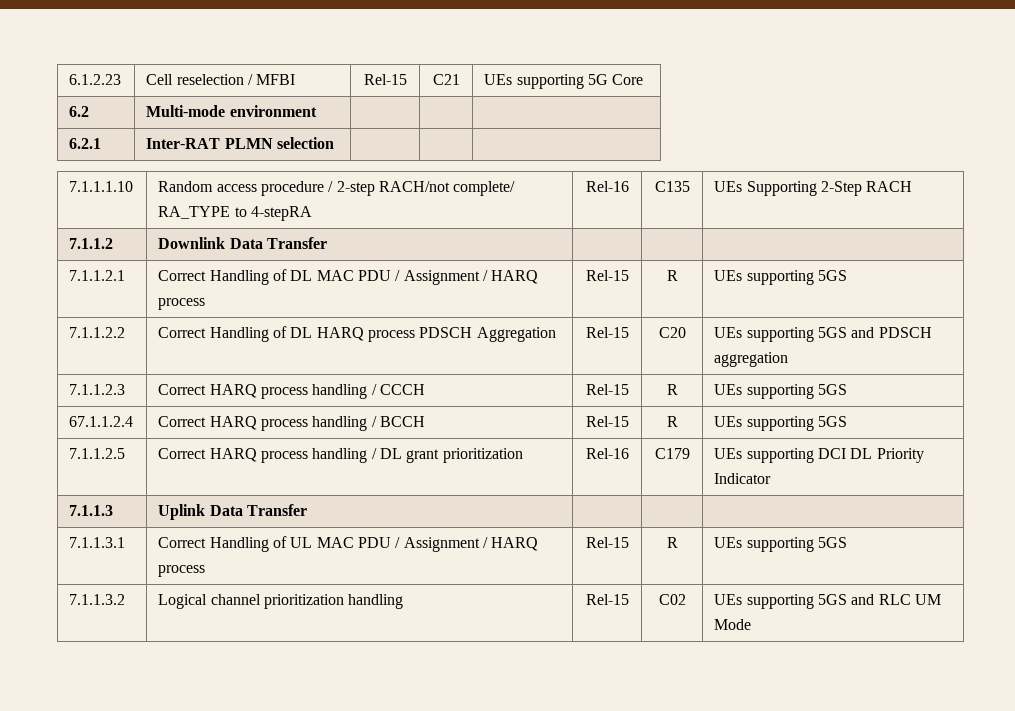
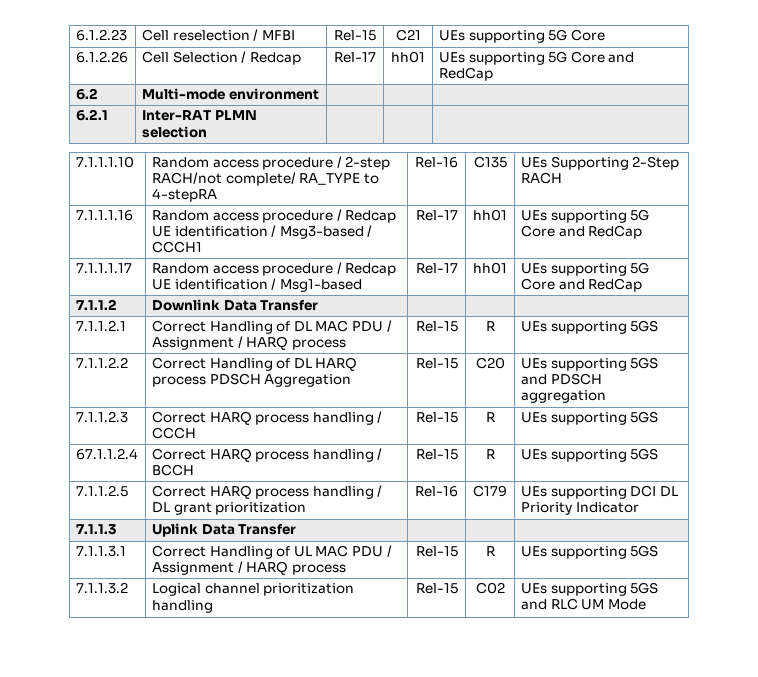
(644, 79) none -> [75,51,128,63] [141,51,301,65] [334,52,376,63] [391,51,425,63] [438,51,635,65] [438,67,493,81] // 6.1.2.26 | Cell Selection / Redcap | Rel-17 | hh01 | UEs supporting 5G Core and RedCap
(913, 186) none -> [75,210,133,221] [151,209,397,223] [151,225,373,239] [151,241,202,253] [415,210,458,221] [473,209,507,221] [520,209,650,223] [520,225,643,239] [75,263,132,273] [151,262,397,276] [151,278,362,292] [415,263,458,274] [473,262,507,274] [520,262,650,276] [520,278,643,292] // 7.1.1.1.16 | Random access procedure / Redcap UE identification / Msg3-based / CCCH1 | Rel-17 | hh01 | UEs supporting 5G Core and RedCap // 7.1.1.1.17 | Random access procedure / Redcap UE identification / Msg1-based | Rel-17 | hh01 | UEs supporting 5G Core and RedCap

